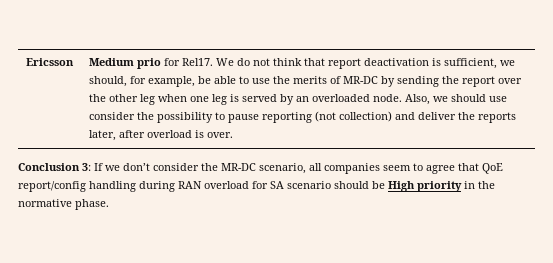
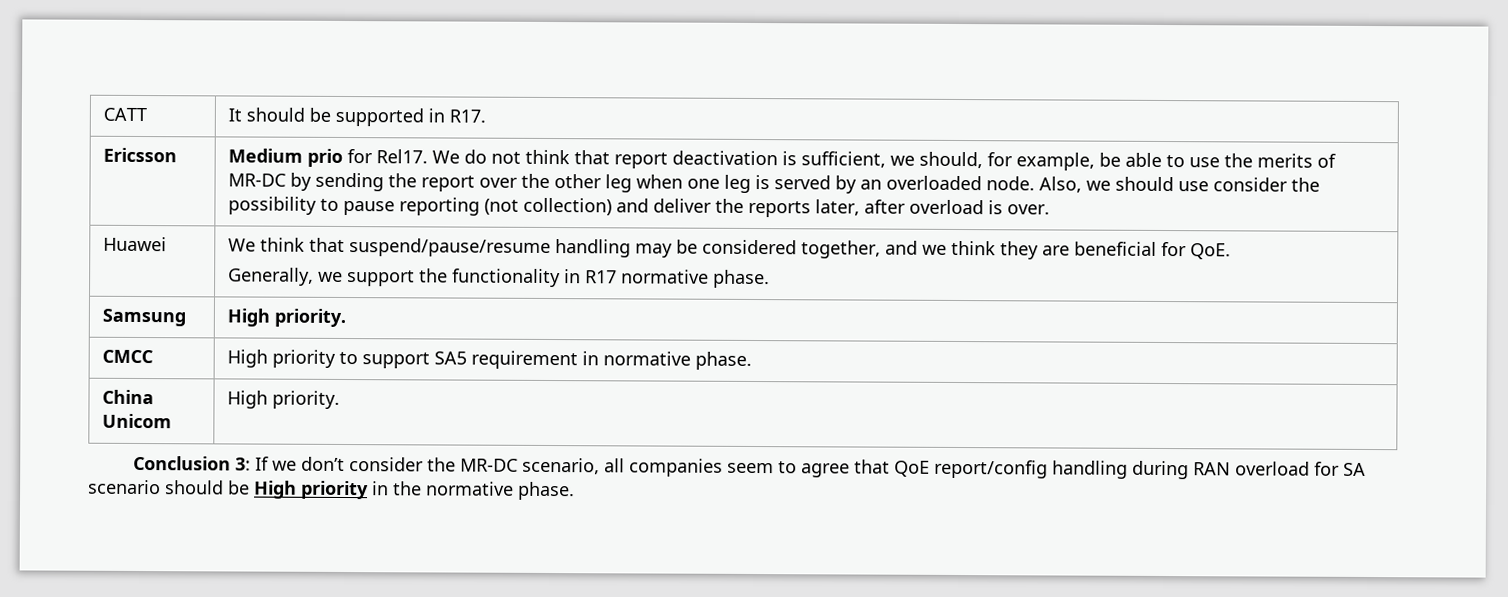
(25, 62) none -> [103,107,148,122] [228,107,487,127] CATT | It should be supported in R17. //
(233, 135) none -> [103,236,168,252] [228,237,1232,260] [228,267,771,289] [102,308,187,327] [227,308,347,328] [102,349,154,364] [227,349,753,370] [102,389,155,405] [102,413,173,429] [227,390,341,409] // Huawei | We think that suspend/pause/resume handling may be considered together, and we think they are beneficial for QoE. // Generally, we support the functionality in R17 normative phase. // Samsung | High priority. // CMCC | High priority to support SA5 requirement in normative phase. // China Unicom | High priority.

